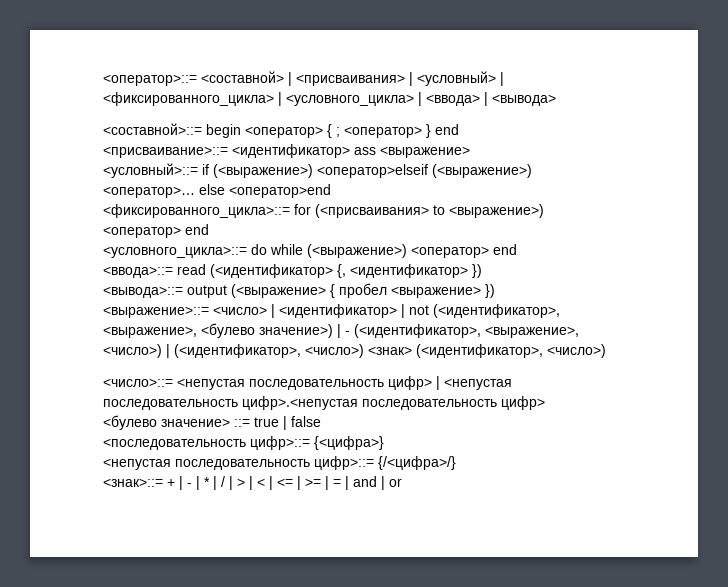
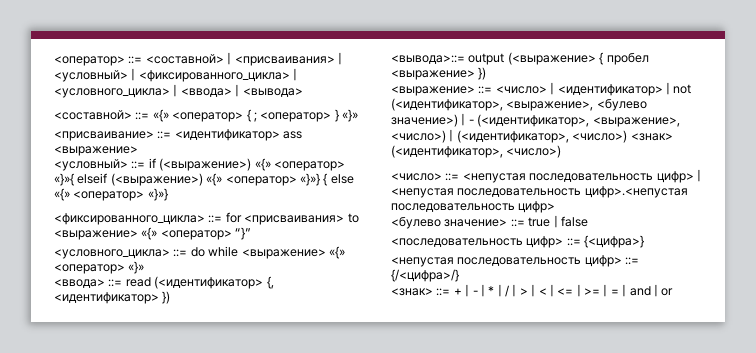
[103,74,197,86] <оператор>::= -> [54,56,143,66] <оператор> ::=
[103,123,241,138] <составной>::= begin -> [54,109,169,122] <составной> ::= «{»
[435,124,459,135] [103,146,228,158] end // <присваивание>::= -> [342,109,358,122] [54,131,172,141] «}» // <присваивание> ::=
[103,163,532,178] [103,184,331,198] [103,204,544,218] [103,224,209,238] [103,244,517,258] [103,266,173,278] <условный>::= if (<выражение>) <оператор>elseif (<выражение>) <оператор>… else <оператор>end // <фиксированного_цикла>::= for (<присваивания> to <выражение>) <оператор> end // <условного_цикла>::= do while (<выражение>) <оператор> end // <ввода>::= -> [54,158,345,171] [54,173,354,186] [54,188,168,201] [54,212,359,225] [54,227,252,240] [54,246,345,259] [54,261,145,274] [54,279,123,288] <условный> ::= if (<выражение>) «{» <оператор> «}»{ elseif (<выражение>) «{» <оператор> «}»} { else «{» <оператор> «}»} // <фиксированного_цикла> ::= for <присваивания> to <выражение> «{» <оператор> “}” // <условного_цикла> ::= do while <выражение> «{» <оператор> «}» // <ввода> ::=
[103,306,209,318] <выражение>::= -> [391,86,493,96] <выражение> ::=
[103,378,173,387] <число>::= -> [391,173,460,181] <число> ::=
[250,436,310,450] цифр>::= -> [526,236,581,248] цифр> ::=
[314,456,374,470] цифр>::= -> [584,255,640,267] цифр> ::=
[103,478,163,487] <знак>::= -> [391,288,451,296] <знак> ::=

